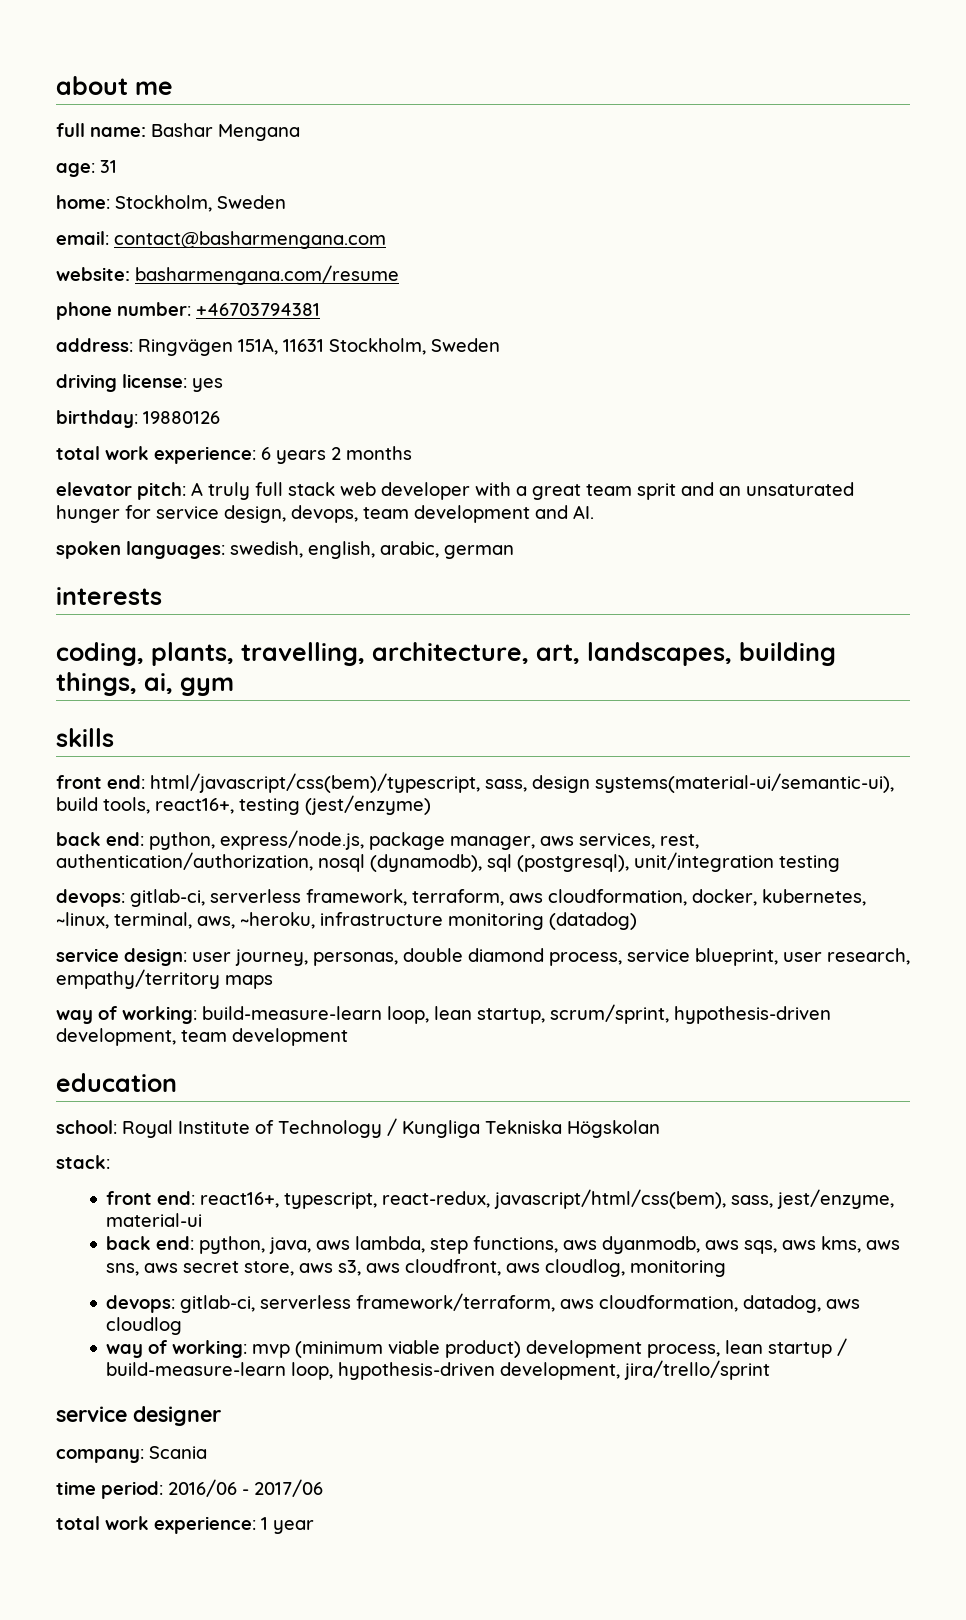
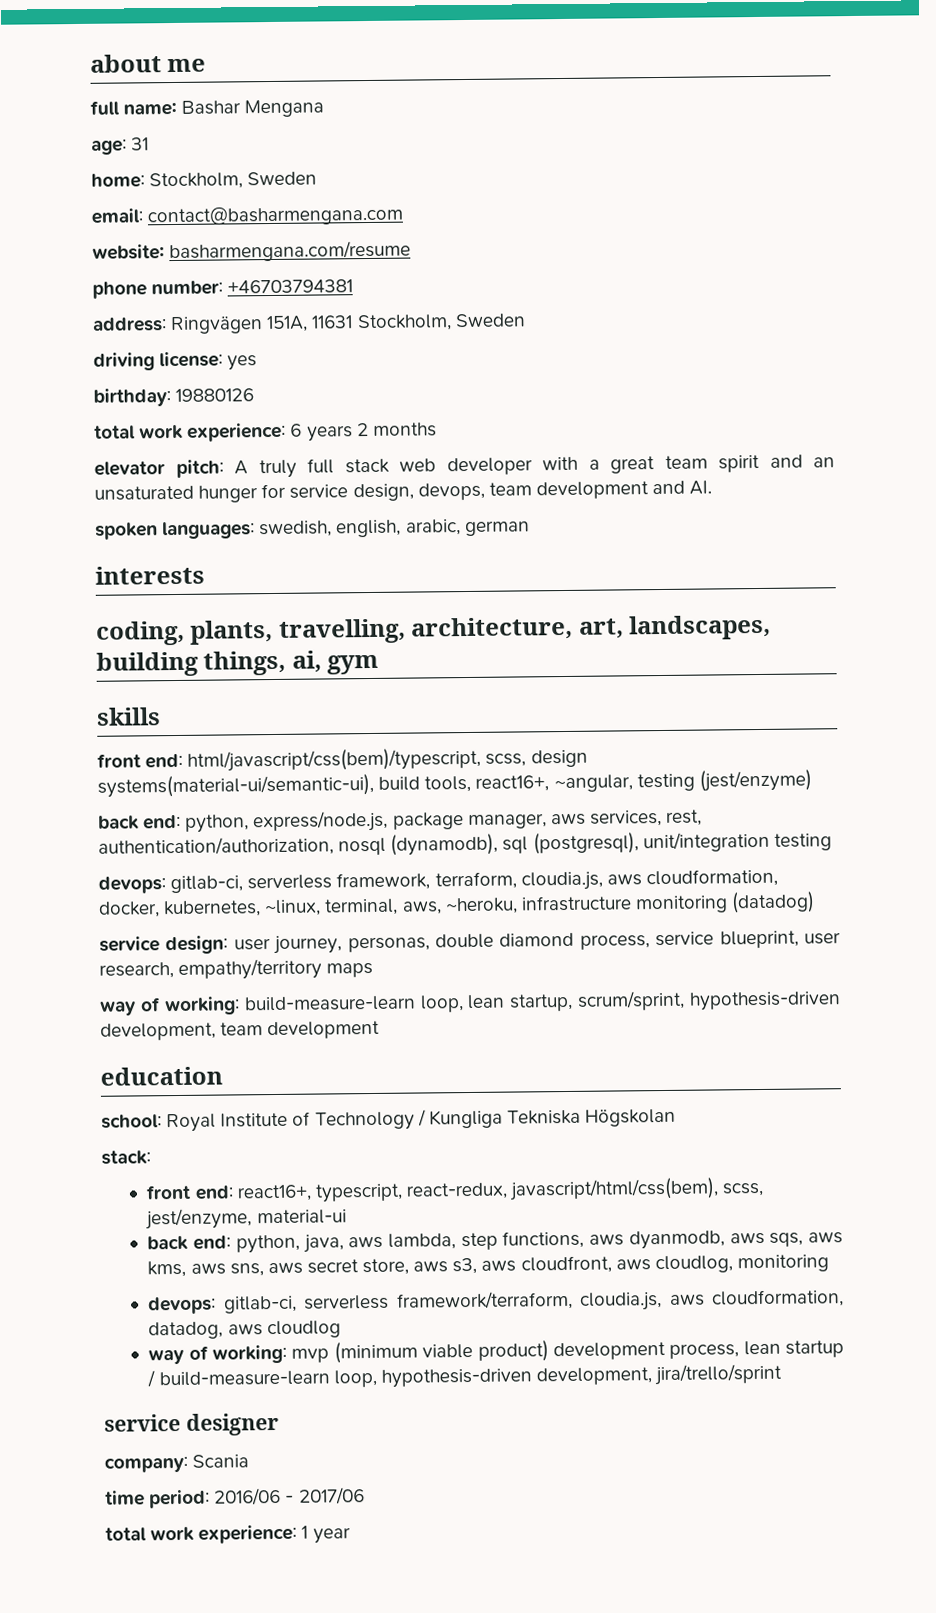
[637,483,676,500] sprit -> [718,454,760,473] spirit
[485,779,527,792] sass, -> [485,753,527,767] scss,
(234, 806) none -> [553,774,633,793] ~angular,
(504, 897) none -> [520,871,603,891] cloudia.js,
[731,1195,774,1208] sass, -> [722,1182,765,1197] scss,
(556, 1302) none -> [580,1292,663,1311] cloudia.js,

